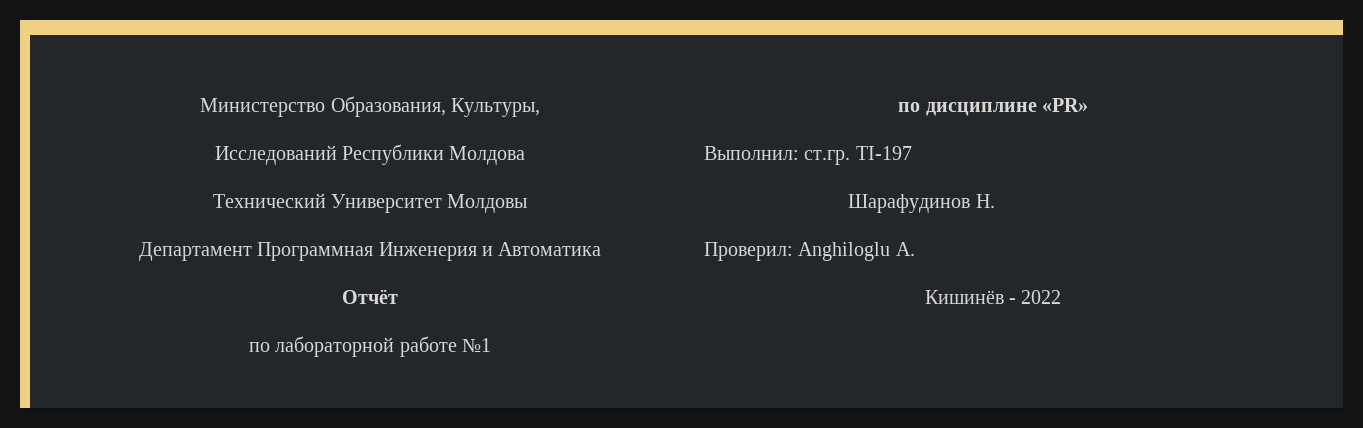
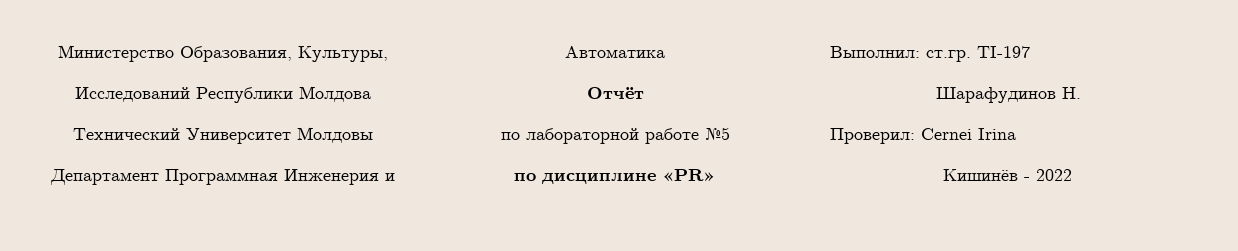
[462,338,492,352] №1 -> [704,127,730,140] №5
[798,242,915,261] Anghiloglu A. -> [921,128,1016,140] Cernei Irina

